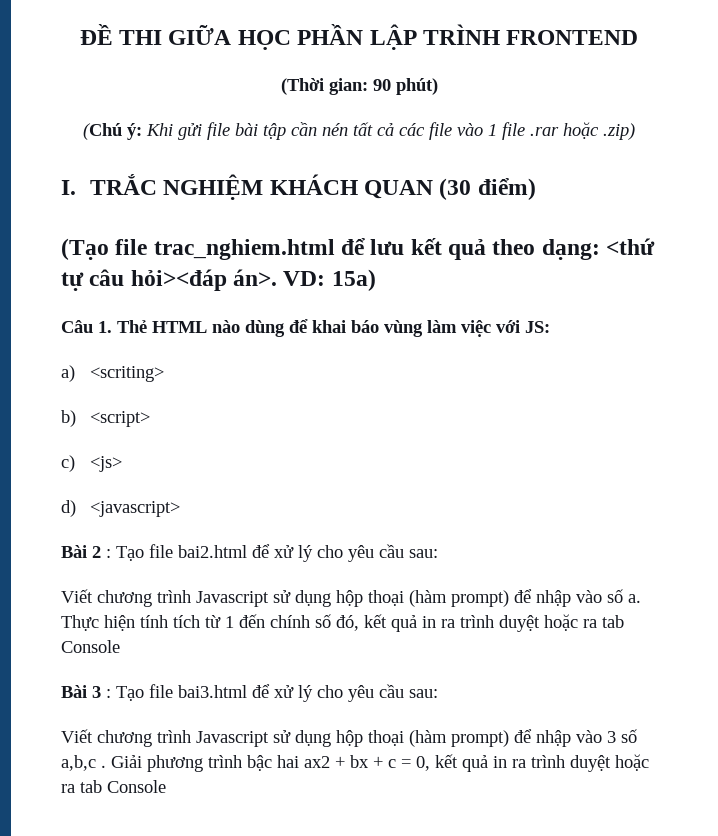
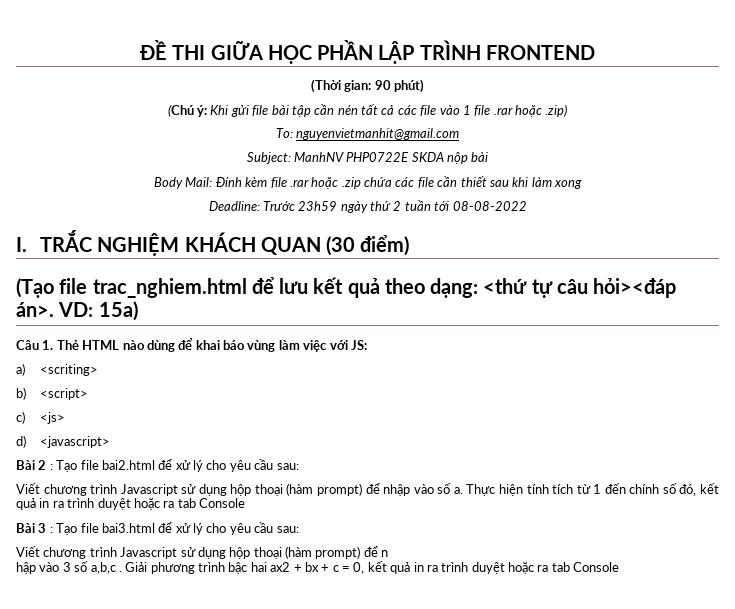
(635, 131) none -> [275,128,460,140] [246,152,489,164] [154,176,582,189] [208,200,527,213] // To: nguyenvietmanhit@gmail.com // Subject: ManhNV PHP0722E SKDA nộp bài // Body Mail: Đính kèm file .rar hoặc .zip chứa các file cần thiết sau khi làm xong // Deadline: Trước 23h59 ngày thứ 2 tuần tới 08-08-2022
[536,730,571,747] nhập -> [381,550,389,557] [16,562,36,574] n // hập

